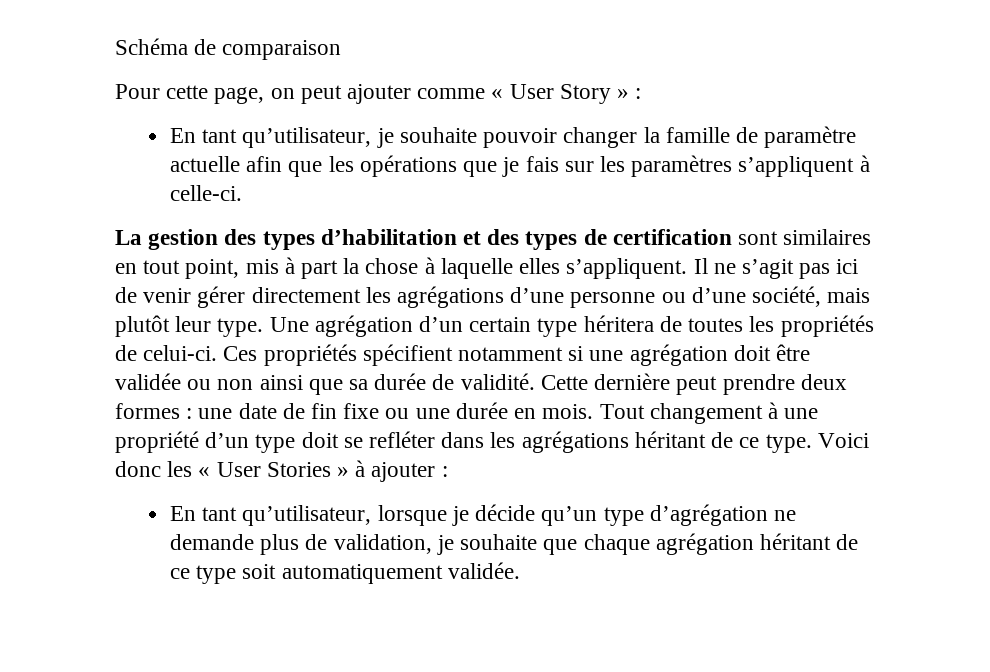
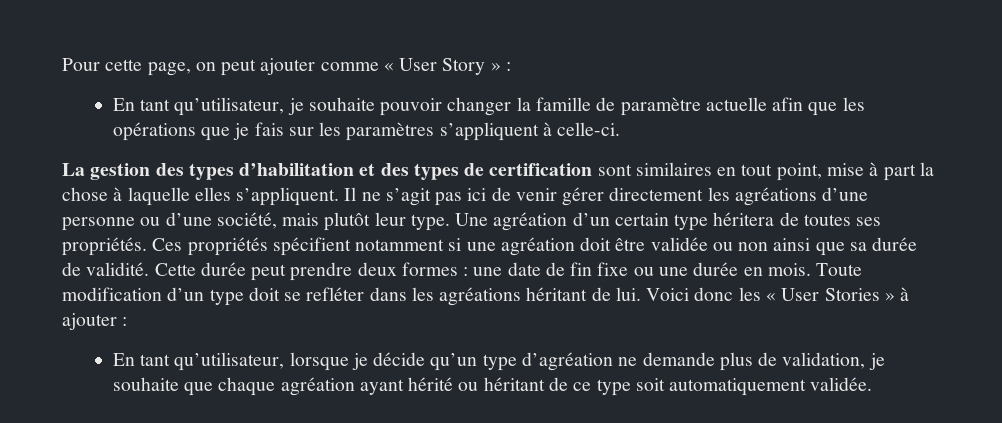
[115,38,342,60] Schéma de comparaison // -> (62, 64) none
[245,259,279,274] mis -> [826,163,864,176] mise
[397,286,505,308] agrégations -> [734,187,817,206] agréations
[314,315,413,337] agrégation -> [493,212,568,231] agréation
[749,315,874,337] [115,345,218,361] les propriétés de celui-ci. -> [856,217,882,226] [62,237,147,256] ses propriétés.
[629,344,728,366] agrégation -> [500,237,575,256] agréation
[594,373,671,390] dernière -> [200,262,246,276] durée
[599,402,819,424] [115,431,199,453] Tout changement à une propriété -> [816,263,863,276] [62,287,162,301] Toute modification
[521,431,812,453] agrégations héritant de ce type. -> [439,287,641,306] agréations héritant de lui.
[649,504,768,526] d’agrégation -> [521,352,613,371] d’agréation
[655,533,754,555] agrégation -> [280,377,479,396] agréation ayant hérité ou

